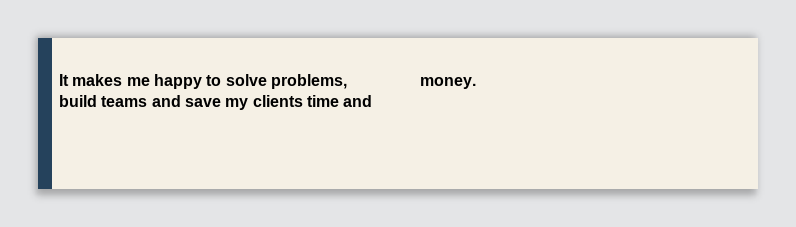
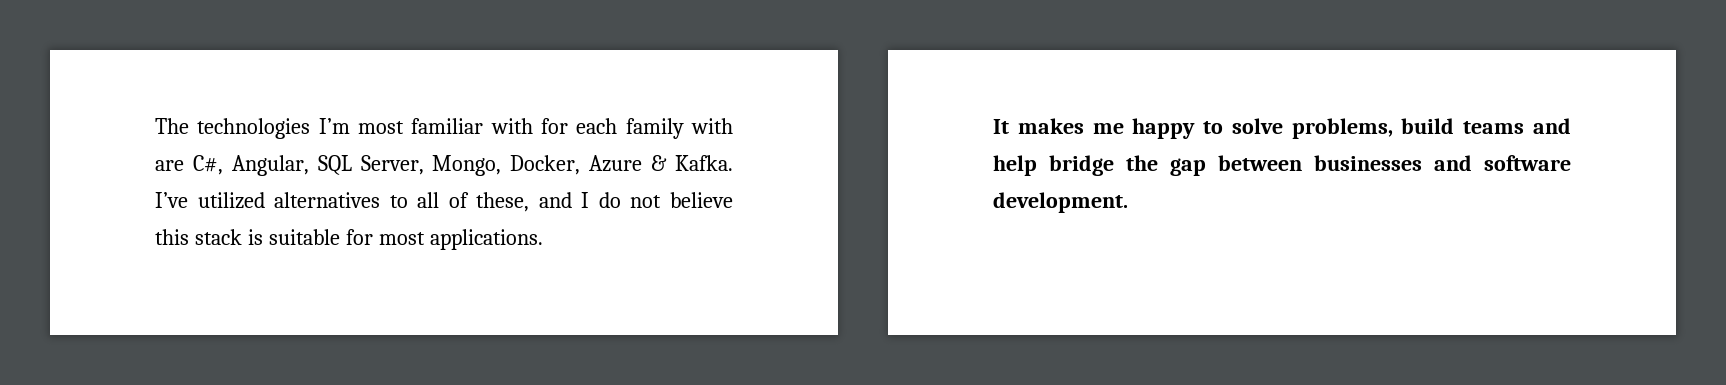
(59, 80) none -> [155,118,733,139] [155,155,734,176] [155,192,734,212] [155,229,543,250] The technologies I’m most familiar with for each family with are C#, Angular, SQL Server, Mongo, Docker, Azure & Kafka. I’ve utilized alternatives to all of these, and I do not believe this stack is suitable for most applications. //
[184,95,373,110] [420,77,476,89] save my clients time and money. -> [993,155,1571,176] [993,192,1128,213] help bridge the gap between businesses and software development.

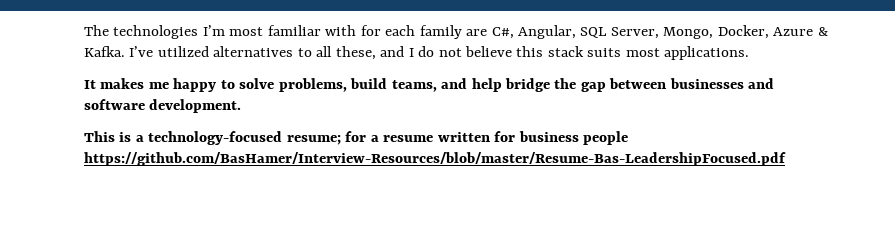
[690,118,733,134] with -> (462, 32) none
[448,192,469,208] of -> (333, 51) none
[247,229,373,245] is suitable for -> [587,48,622,57] suits
[1463,121,1525,134] teams -> [391,80,437,92] teams,
(1128, 202) none -> [84,131,629,145] [84,152,786,166] // This is a technology-focused resume; for a resume written for business people https://github.com/BasHamer/Interview-Resources/blob/master/Resume-Bas-LeadershipFocused.pdf

